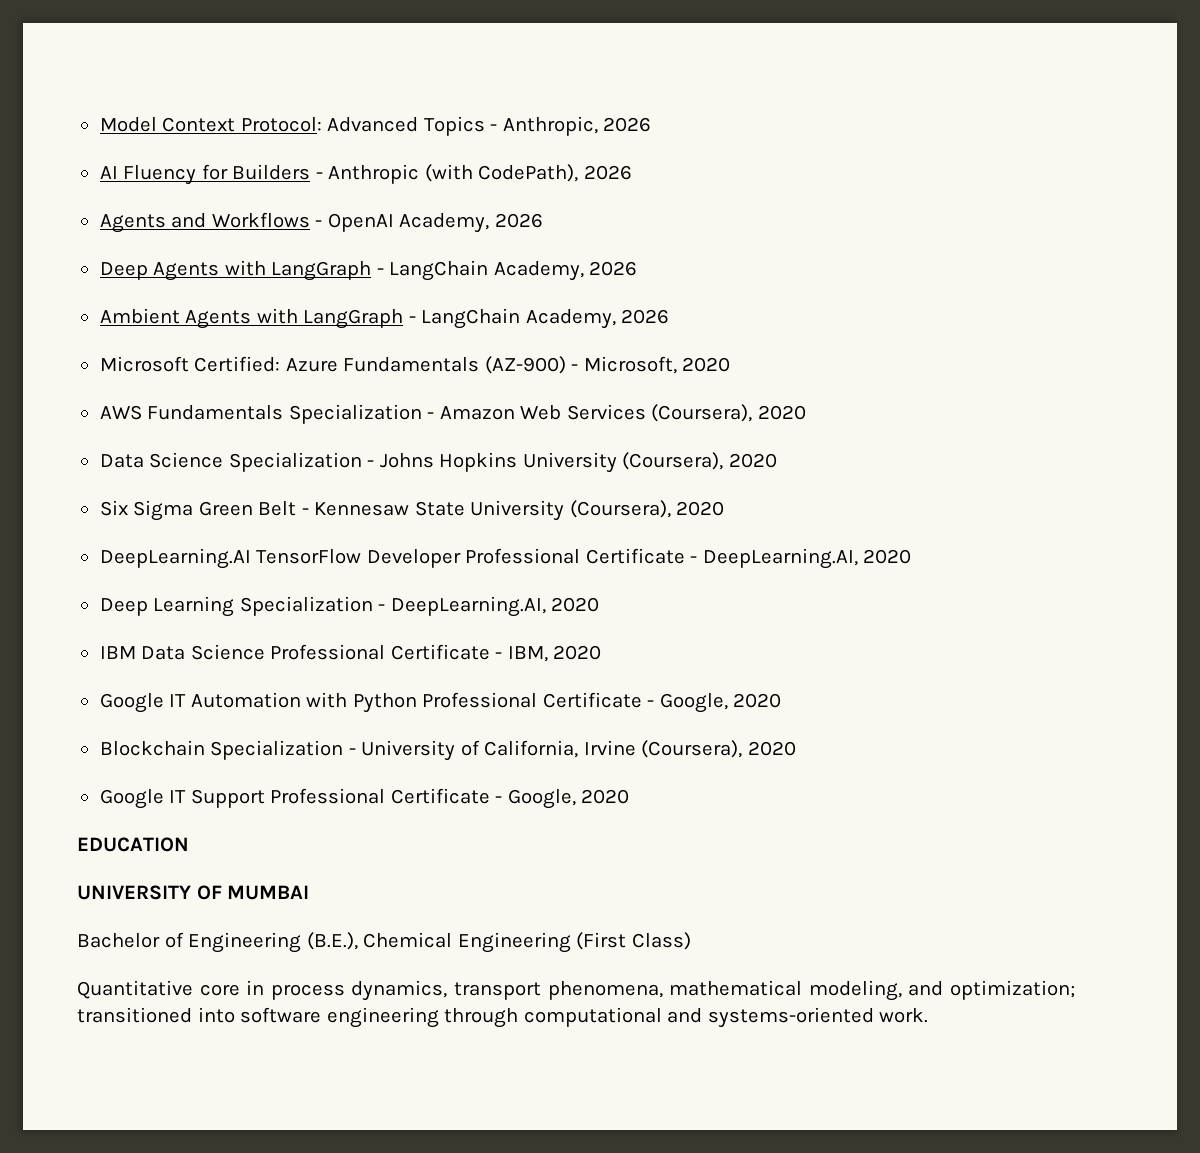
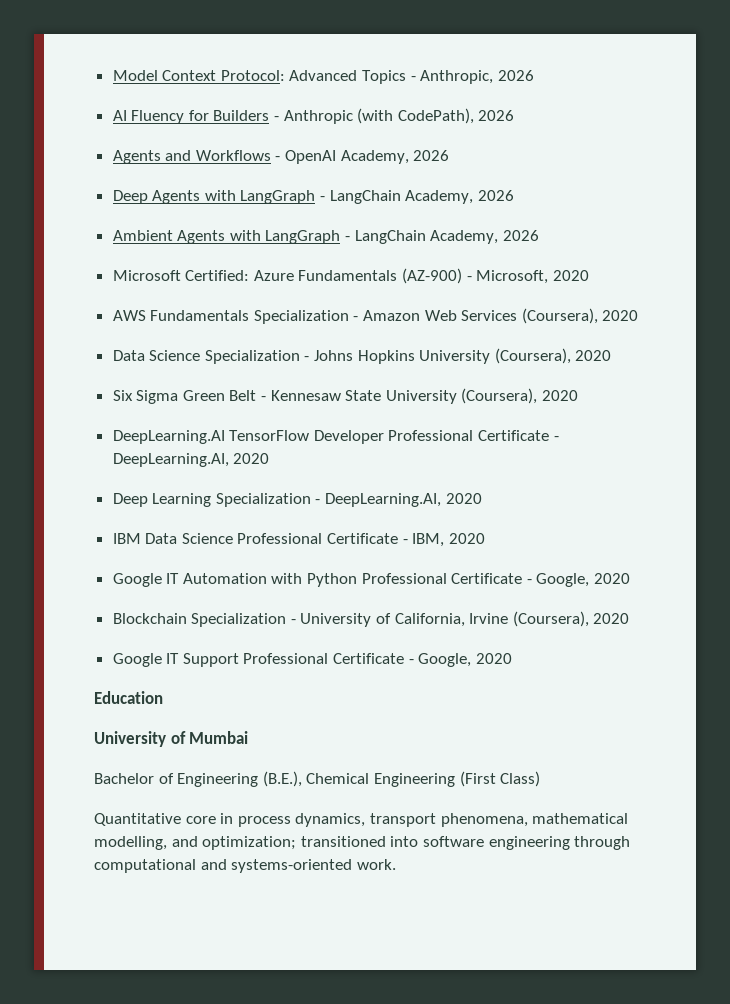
[77,837,189,852] [77,885,310,900] EDUCATION // UNIVERSITY OF MUMBAI -> [94,691,163,704] [94,731,249,747] Education // University of Mumbai
[808,980,902,1001] modeling, -> [94,836,167,850] modelling,

